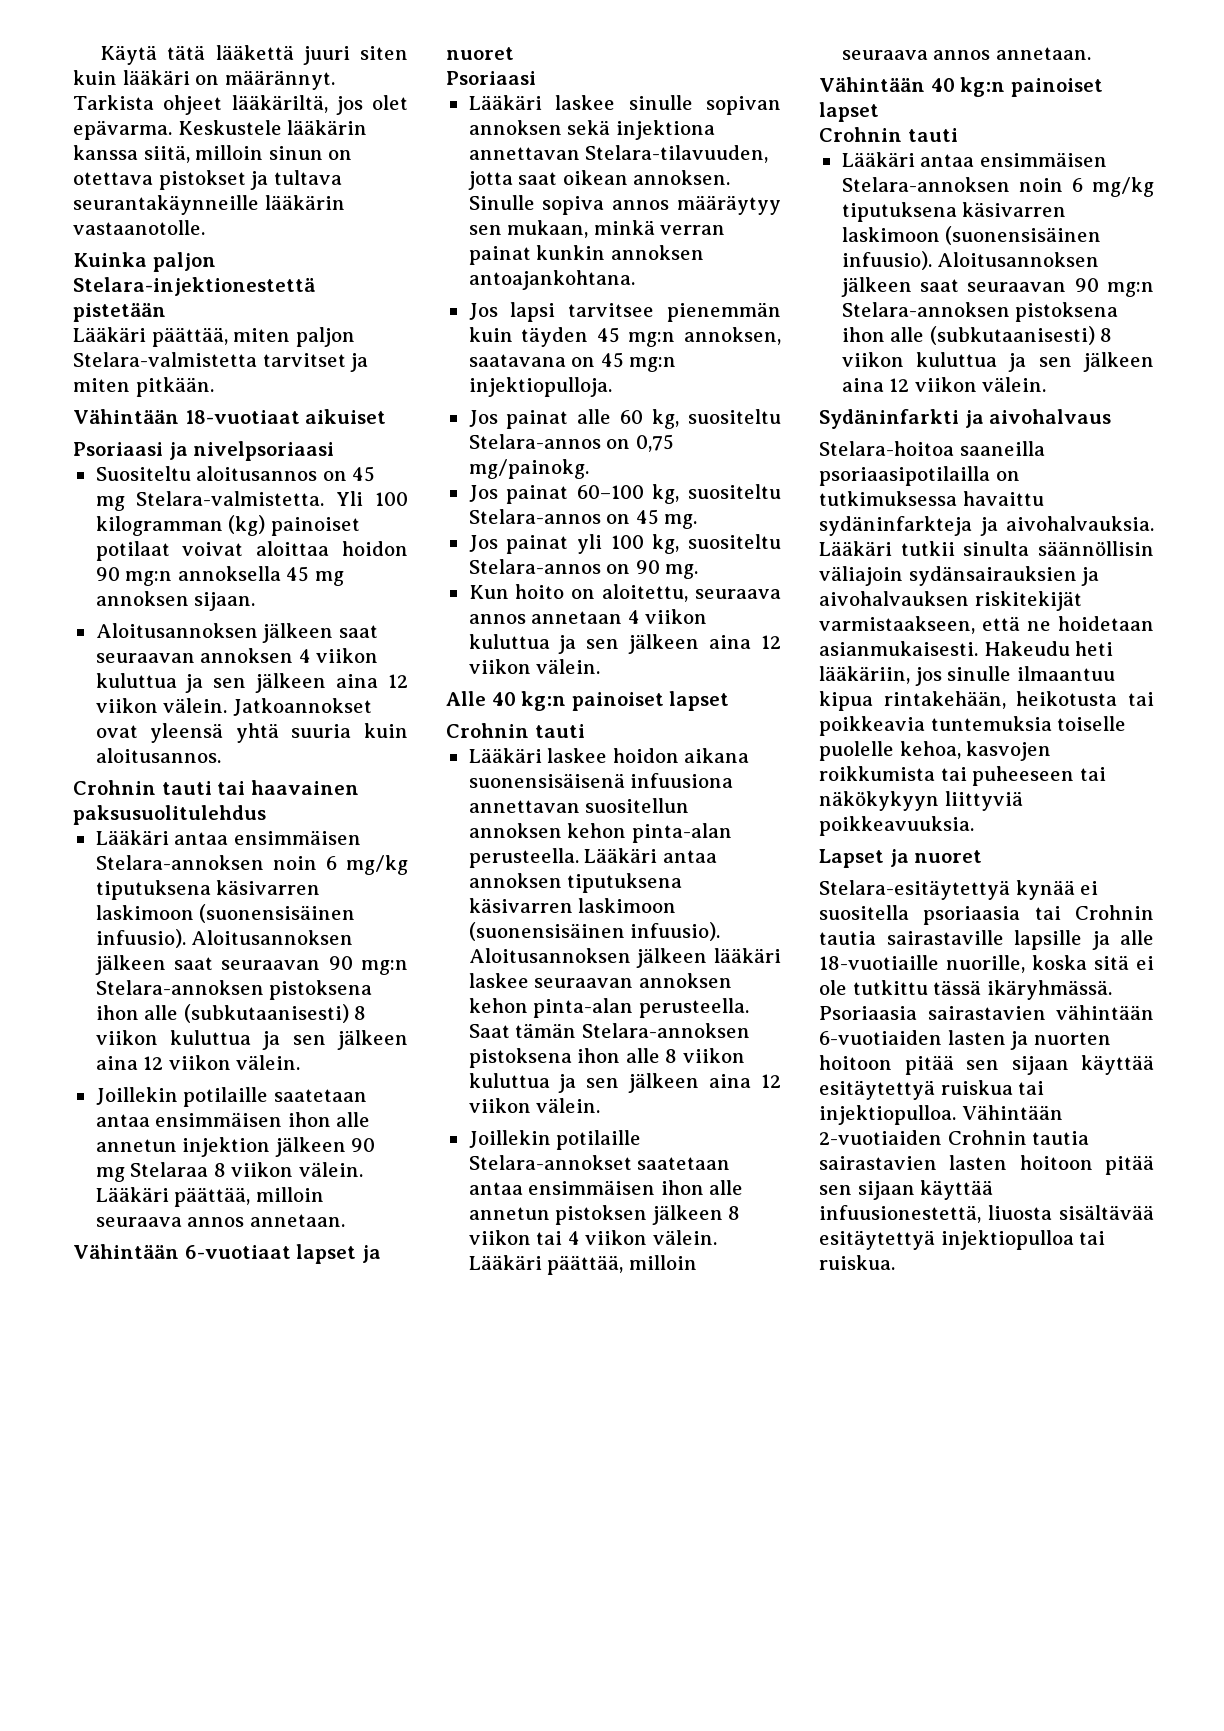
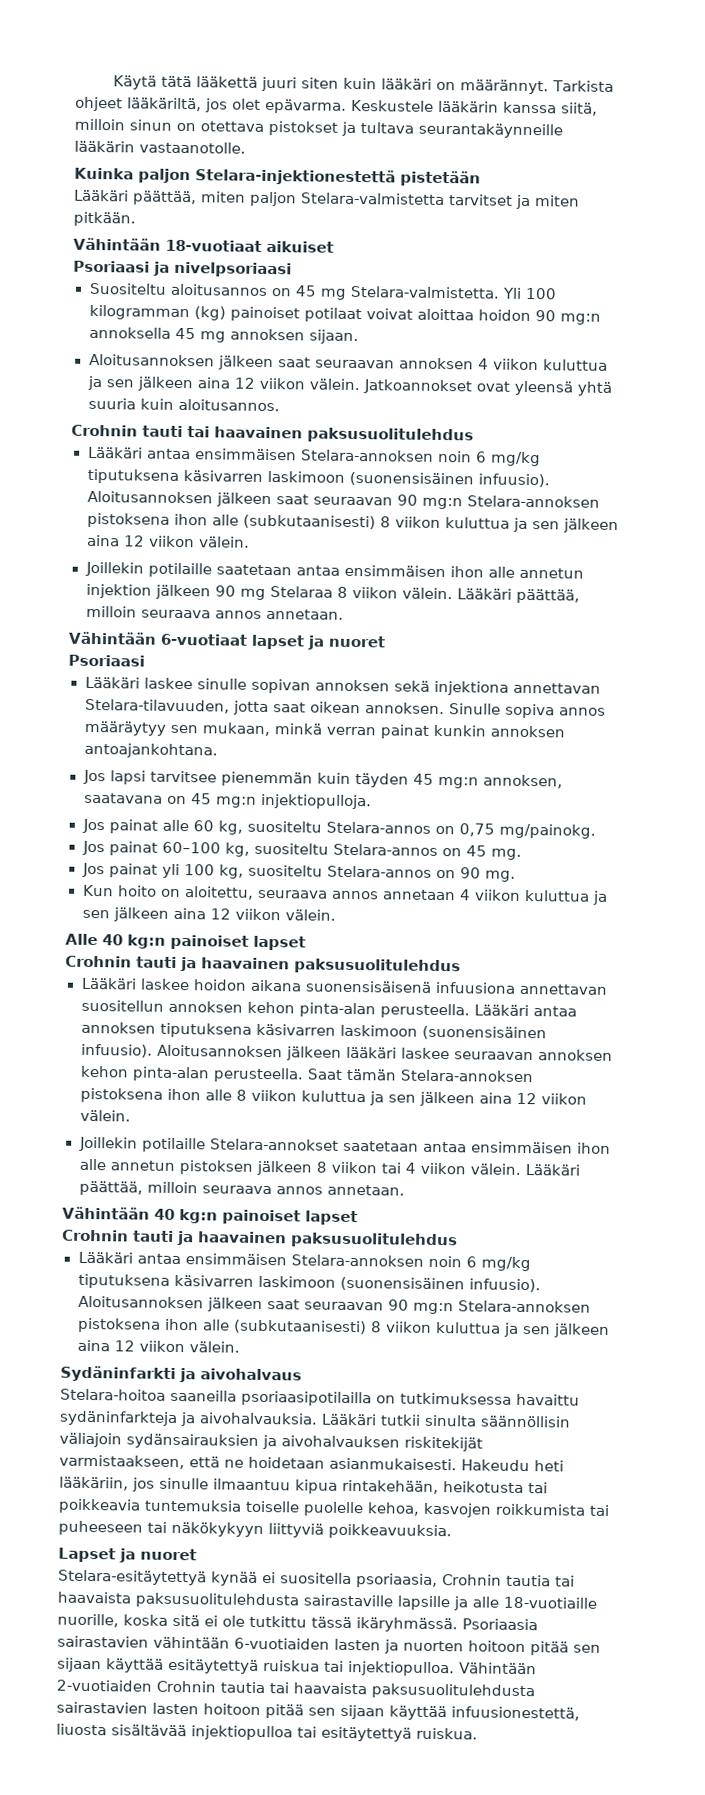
(585, 731) none -> [180,957,461,975] ja haavainen paksusuolitulehdus
(958, 135) none -> [176,1231,458,1249] ja haavainen paksusuolitulehdus
[923,905,1154,925] [819,931,876,945] psoriaasia tai Crohnin tautia -> [356,1573,575,1589] [57,1591,299,1609] psoriaasia, Crohnin tautia tai haavaista paksusuolitulehdusta
(1090, 1138) none -> [269,1682,535,1700] tai haavaista paksusuolitulehdusta
[819,1230,935,1250] esitäytettyä -> (187, 1730) none
(1106, 1238) none -> [321,1726,412,1742] esitäytettyä

